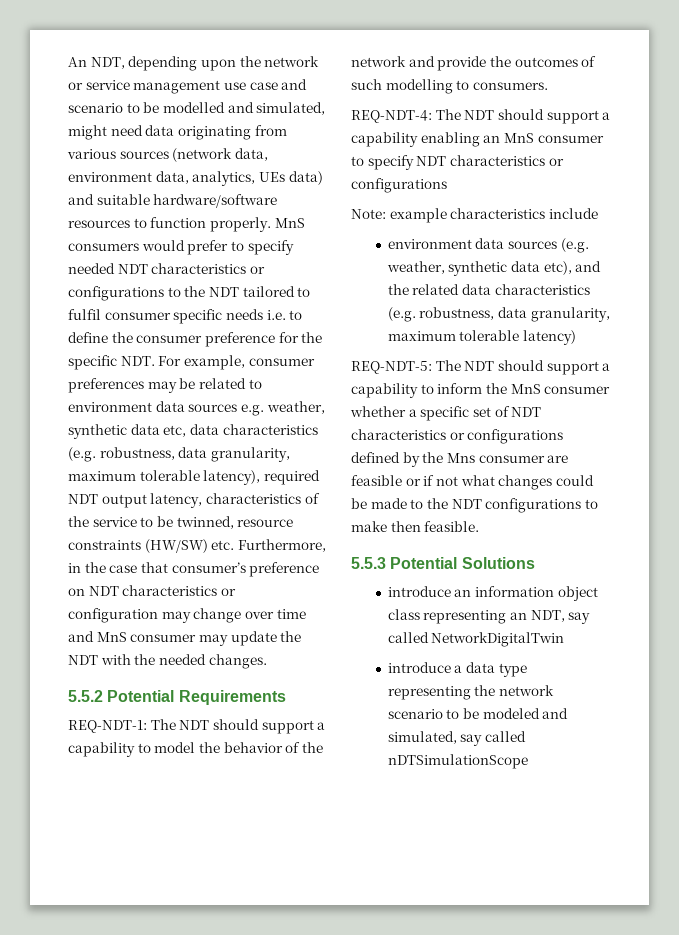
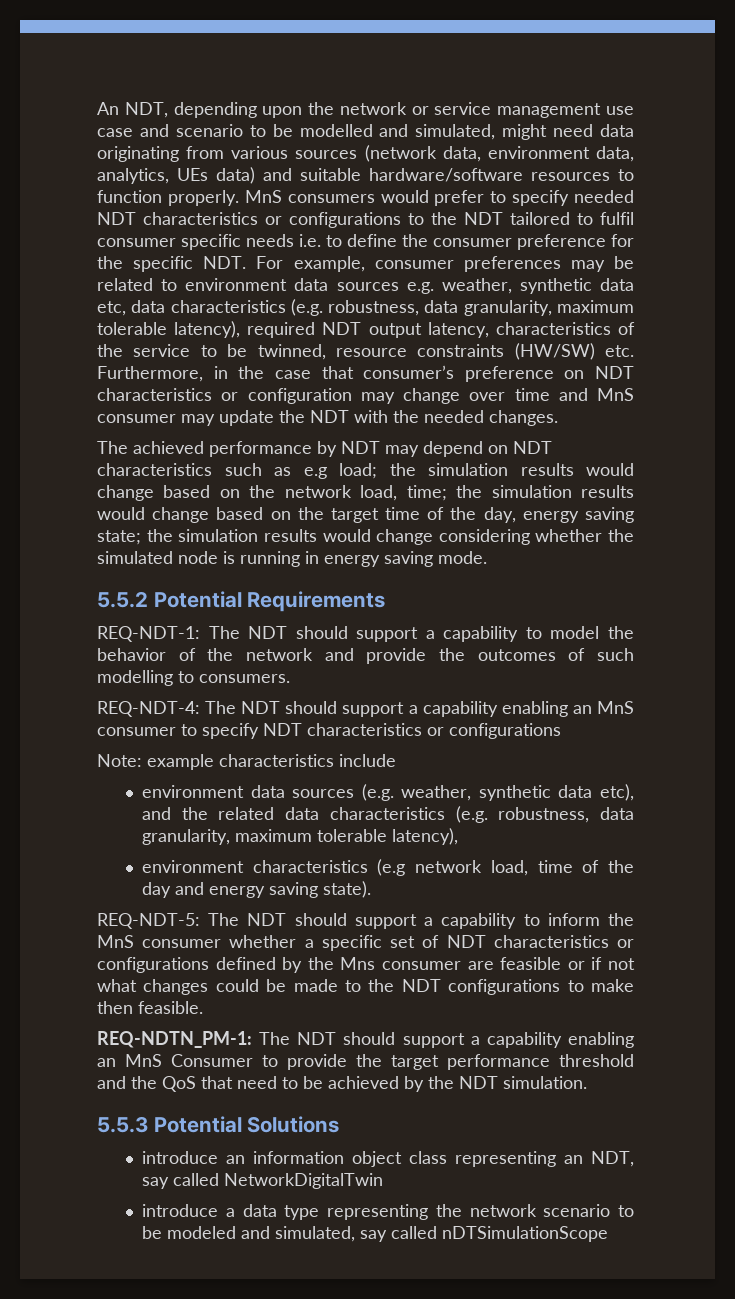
(267, 661) none -> [97,441,552,457] [97,463,634,479] [97,485,634,501] [97,507,634,523] [97,529,634,545] [97,551,487,567] // The achieved performance by NDT may depend on NDT characteristics such as e.g load; the simulation results would change based on the network load, time; the simulation results would change based on the target time of the day, energy saving state; the simulation results would change considering whether the simulated node is running in energy saving mode.
[522,330,576,345] latency) -> [392,828,459,845] [142,859,635,876] [142,881,372,898] latency), // environment characteristics (e.g network load, time of the day and energy saving state).
(480, 526) none -> [97,1031,635,1048] [97,1054,634,1070] [97,1076,587,1092] // REQ-NDTN_PM-1: The NDT should support a capability enabling an MnS Consumer to provide the target performance threshold and the QoS that need to be achieved by the NDT simulation.

